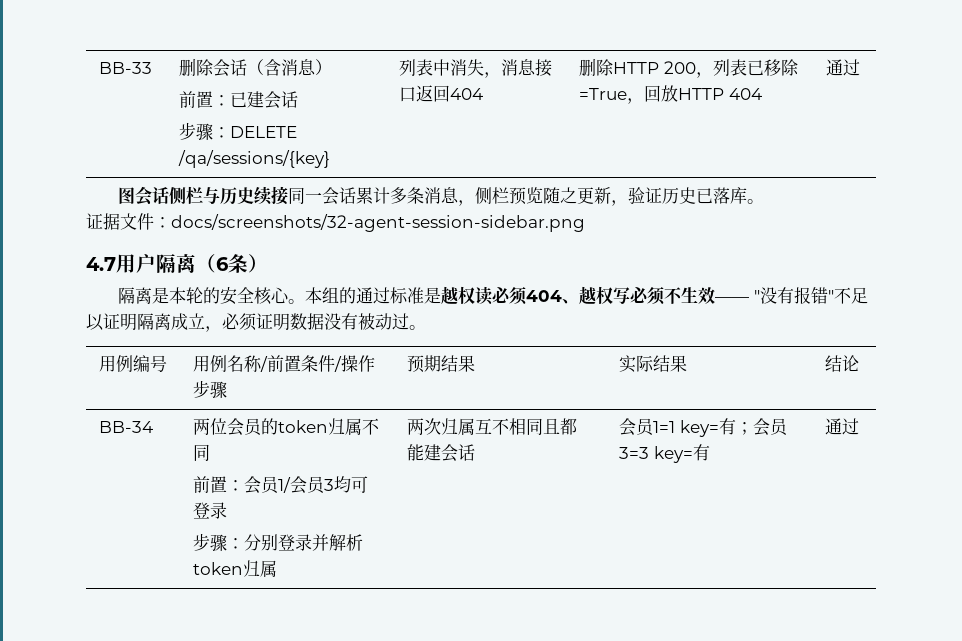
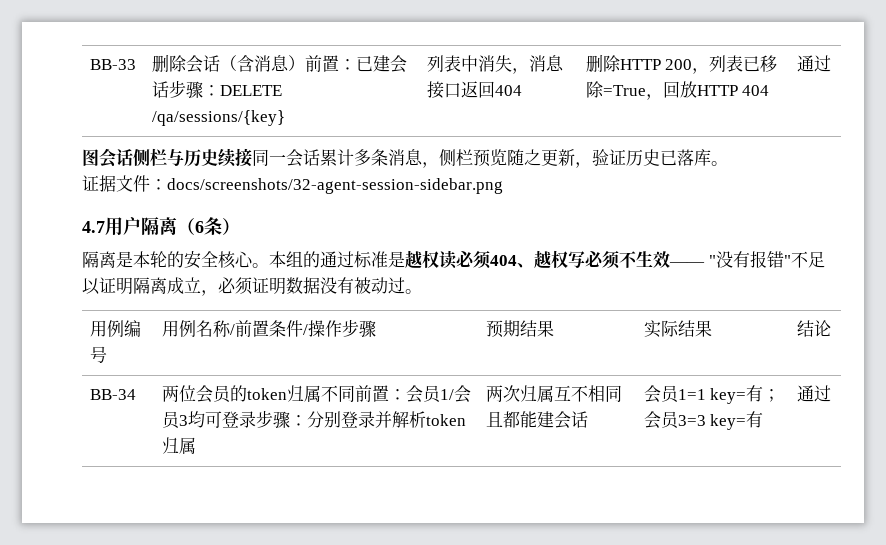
(333, 67) // -> (305, 63) none
(299, 99) // -> (169, 89) none
(211, 452) // -> (355, 393) none
(228, 510) // -> (256, 419) none

